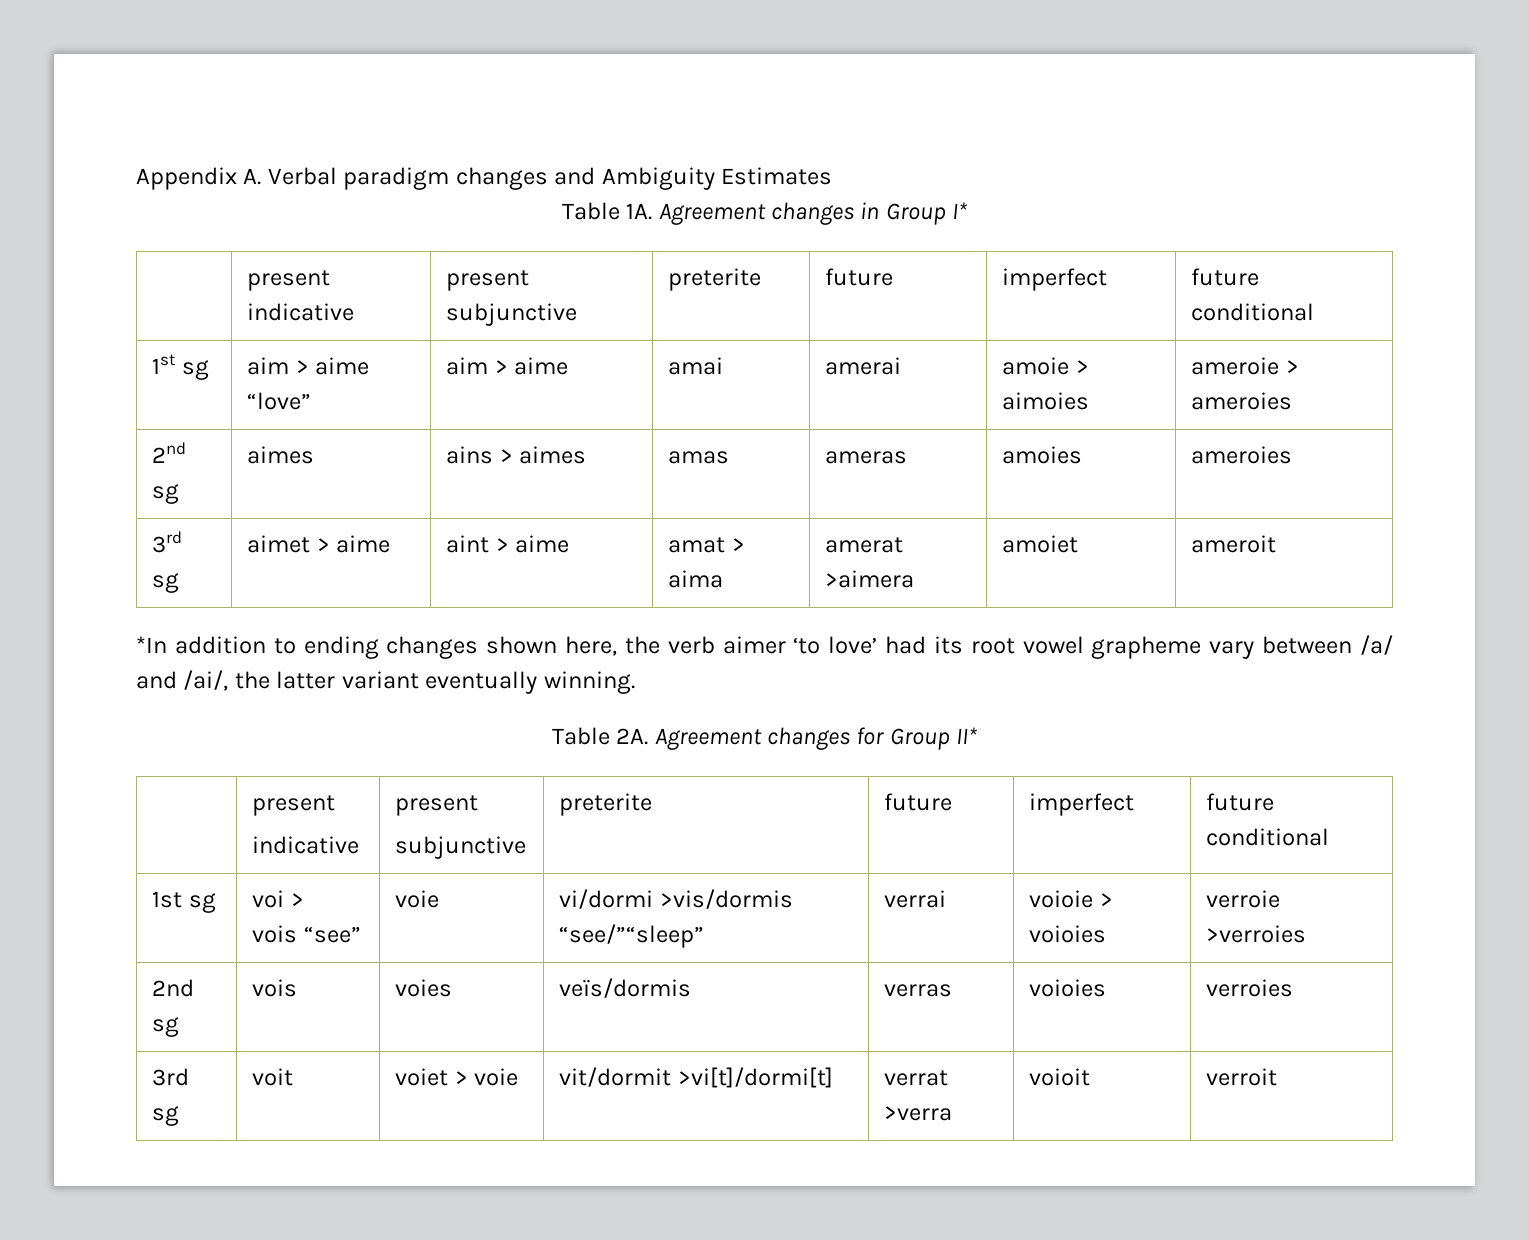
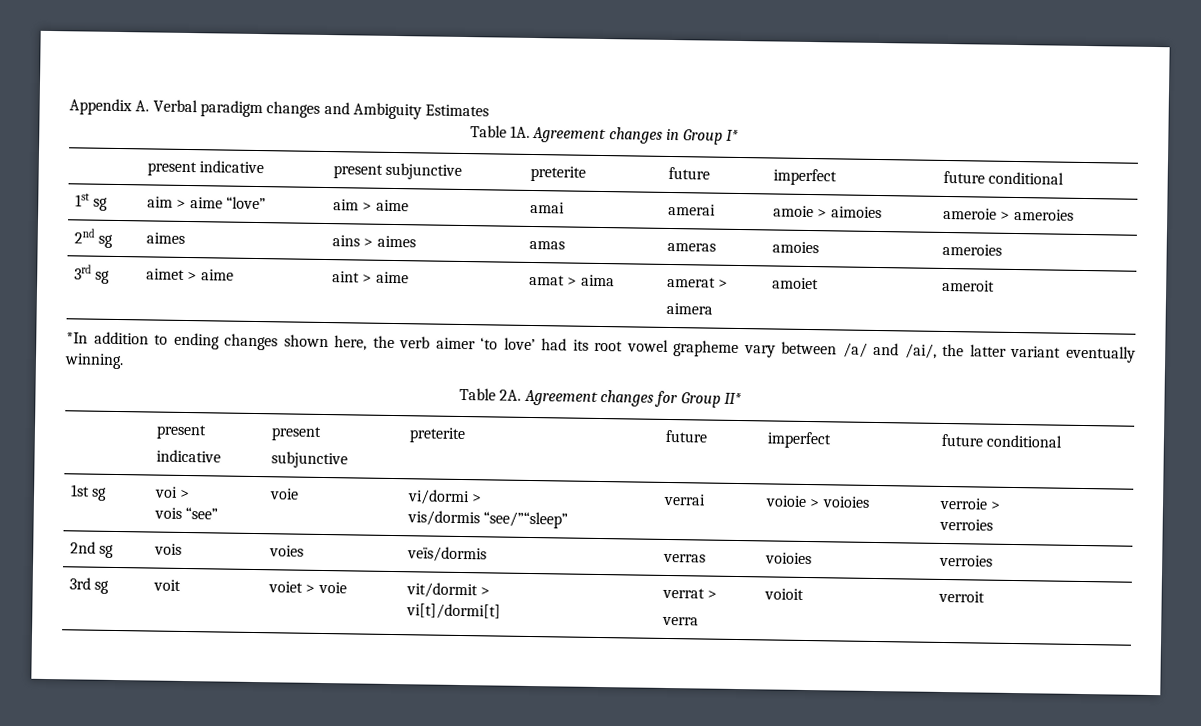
[825,570,915,588] >aimera -> [718,279,729,288] [666,302,714,315] > // aimera
[659,889,793,909] >vis/dormis -> [471,494,483,503] [407,510,481,527] > // vis/dormis
[1206,925,1307,943] >verroies -> [990,501,1002,510] [939,518,994,531] > // verroies
[677,1067,833,1088] >vi[t]/dormi[t] -> [480,587,491,596] [406,603,502,620] > // vi[t]/dormi[t]
[884,1106,953,1121] >verra -> [707,590,718,599] [662,616,700,626] > // verra

